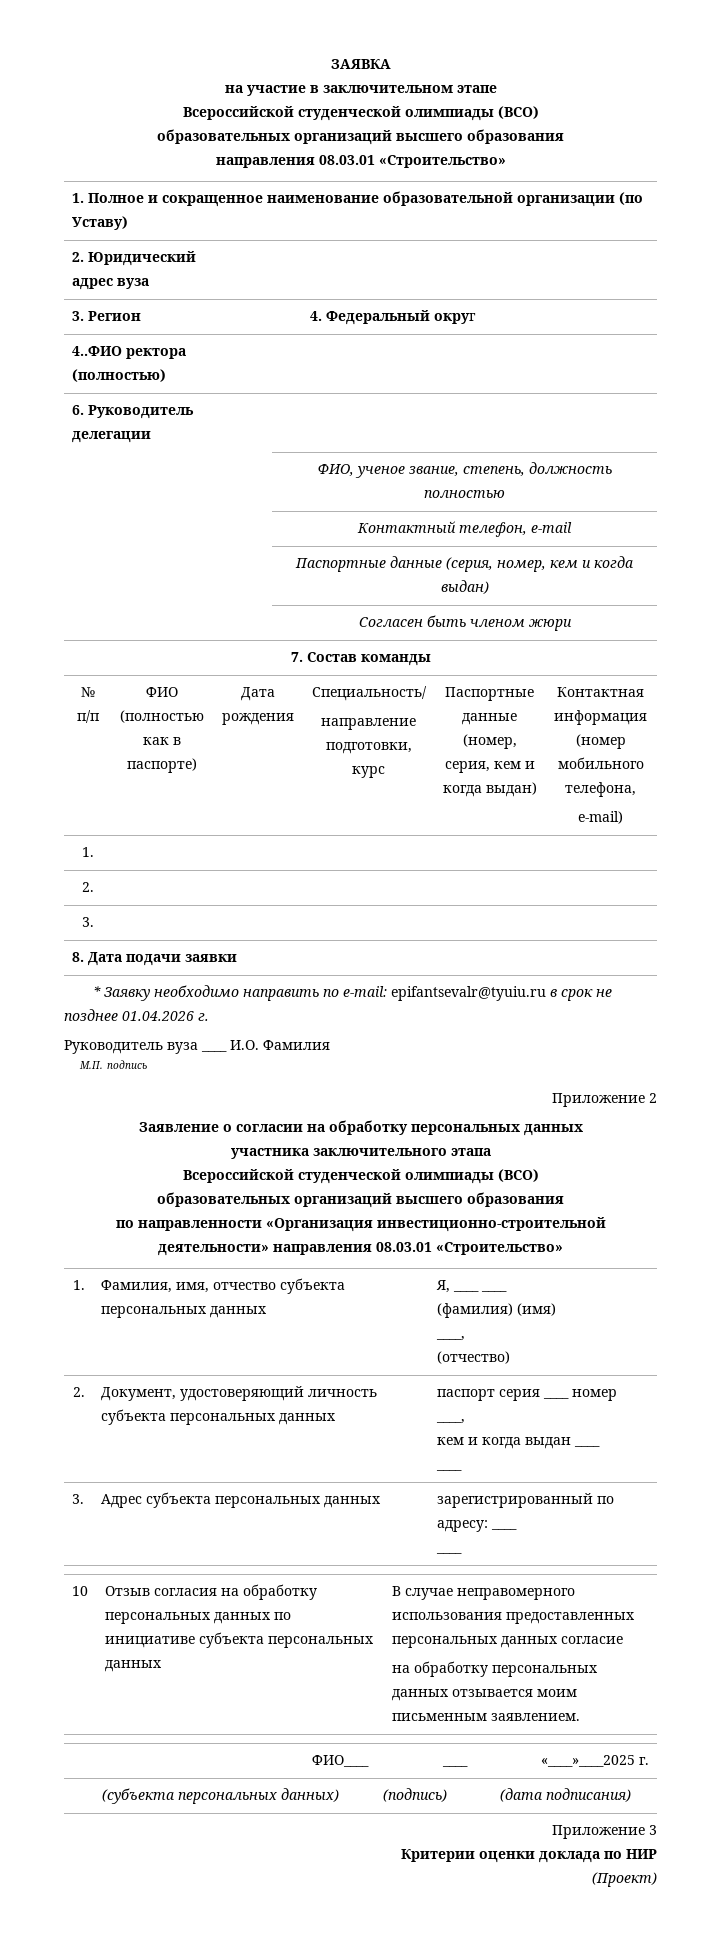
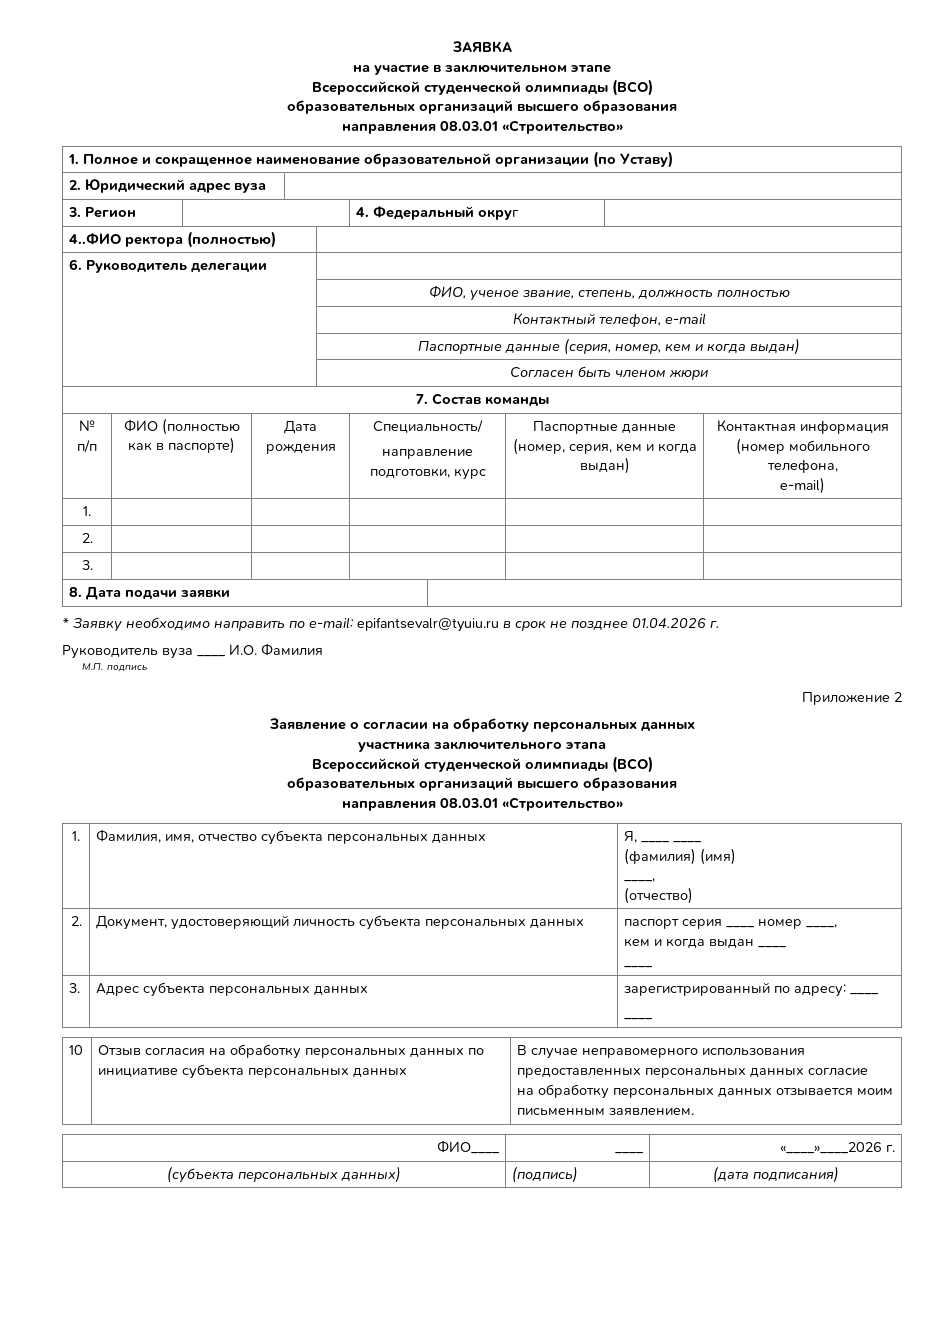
[115,1217,606,1232] [158,1244,269,1256] по направленности «Организация инвестиционно-строительной деятельности» -> (677, 784) none
[540,1755,635,1767] «____»____2025 -> [779,1142,882,1154] «____»____2026
[552,1825,657,1839] [401,1849,657,1863] [592,1872,657,1887] // Приложение 3 // Критерии оценки доклада по НИР // (Проект) -> (839, 1174) none

